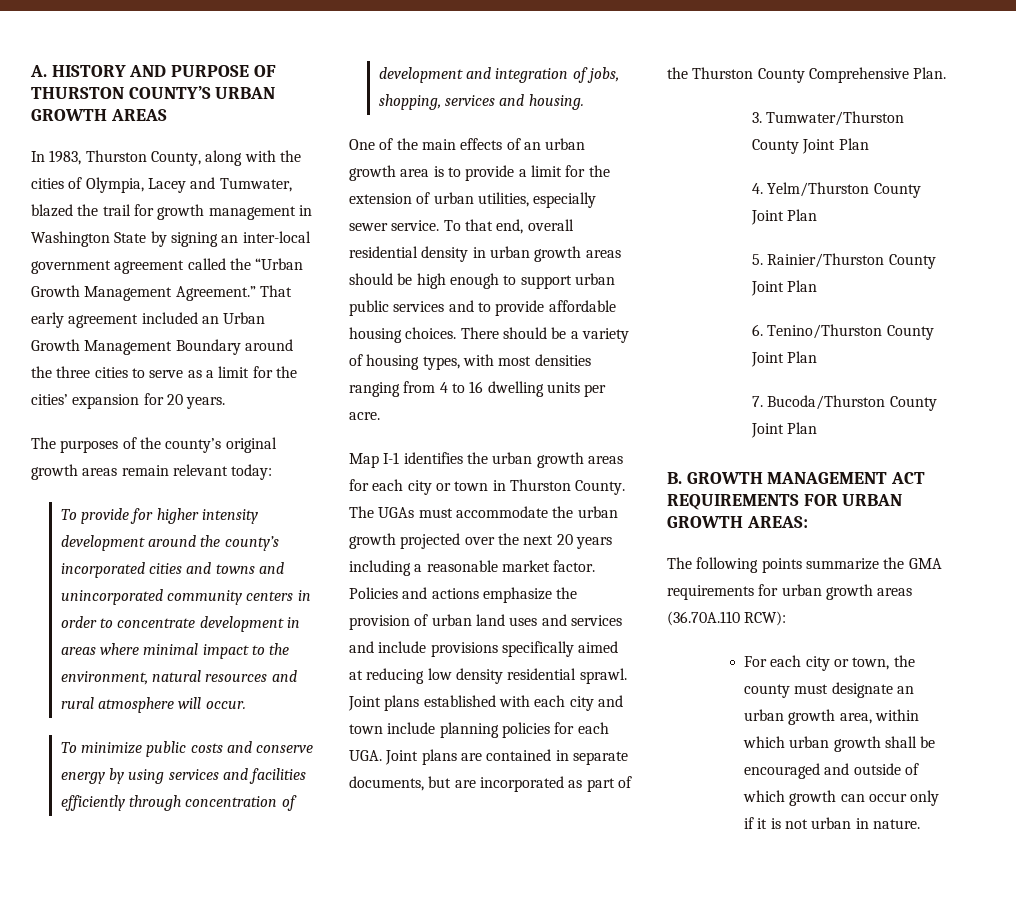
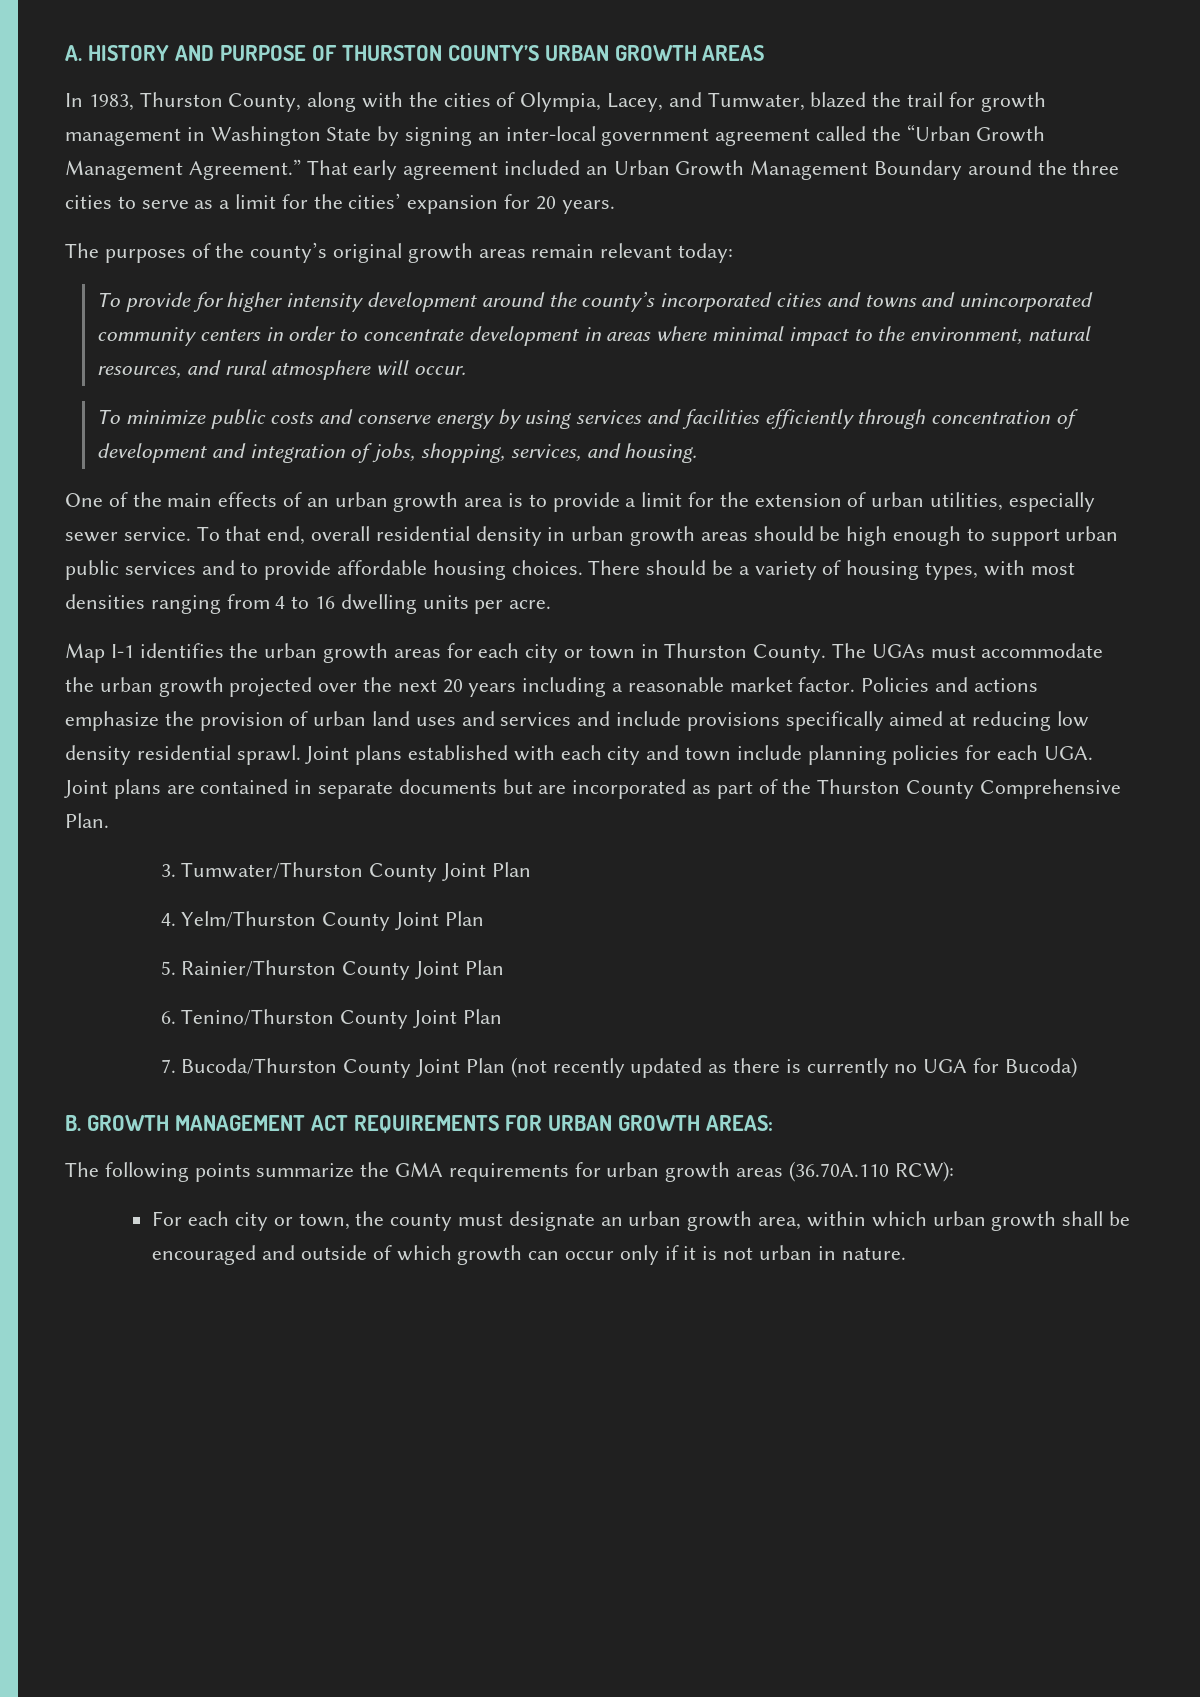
[147,178,186,193] Lacey -> [607,93,664,112] Lacey,
[205,674,268,682] resources -> [96,366,181,378] resources,
[444,95,495,106] services -> [510,444,581,461] services,
[349,776,424,791] documents, -> [398,779,497,794] documents
(818, 428) none -> [510,1057,1077,1078] (not recently updated as there is currently no UGA for Bucoda)

